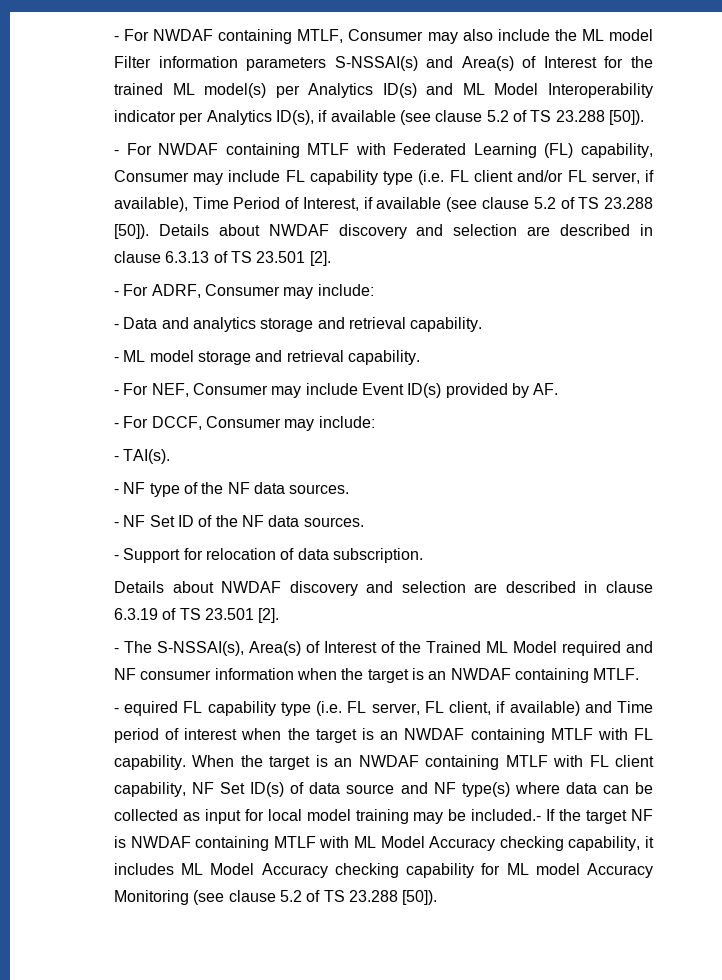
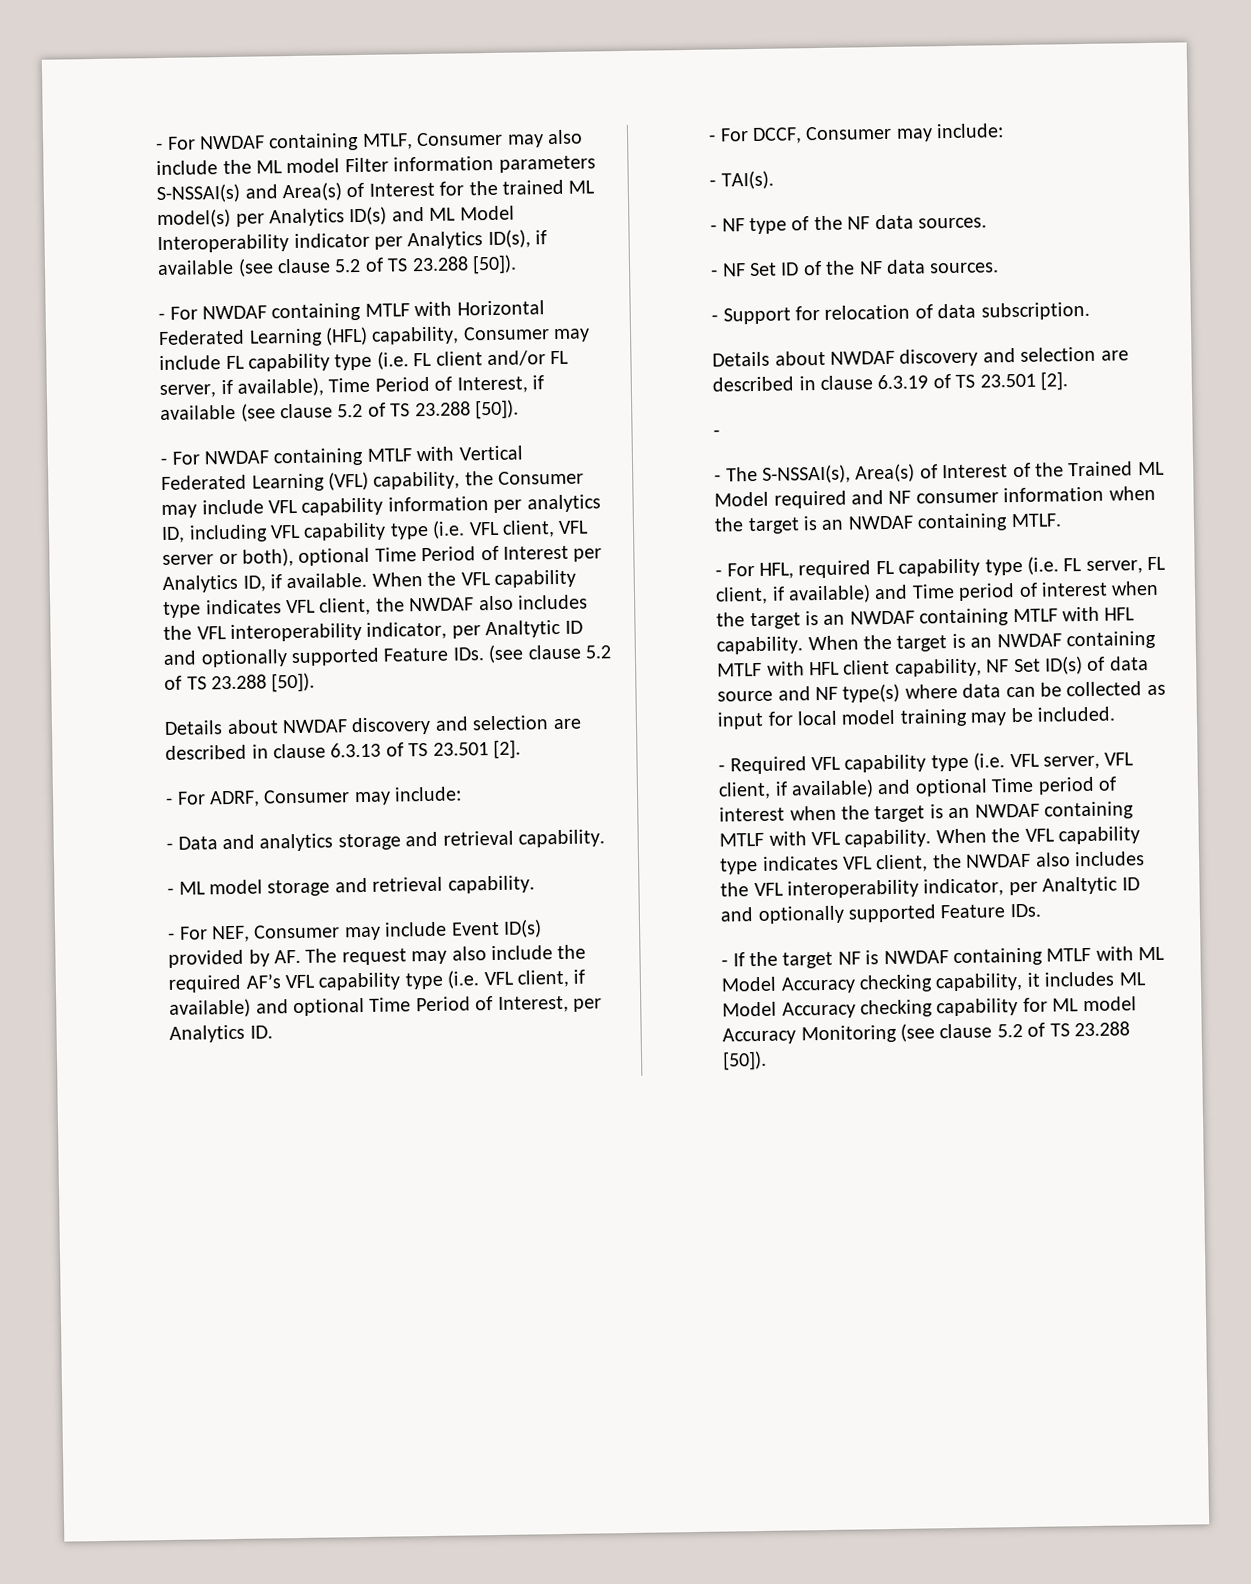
[393,143,574,158] Federated Learning (FL) -> [456,300,545,316] [158,326,368,347] Horizontal Federated Learning (HFL)
(149, 231) none -> [160,445,523,467] [161,470,585,492] [161,494,601,519] [161,520,590,544] [162,545,603,567] [162,569,576,594] [163,594,588,618] [163,619,583,642] [163,644,611,668] [164,672,316,693] // - For NWDAF containing MTLF with Vertical Federated Learning (VFL) capability, the Consumer may include VFL capability information per analytics ID, including VFL capability type (i.e. VFL client, VFL server or both), optional Time Period of Interest per Analytics ID, if available. When the VFL capability type indicates VFL client, the NWDAF also includes the VFL interoperability indicator, per Analtytic ID and optionally supported Feature IDs. (see clause 5.2 of TS 23.288 [50]). //
(559, 389) none -> [305,944,587,966] [168,969,586,993] [169,995,602,1018] [169,1024,273,1043] The request may also include the required AF’s VFL capability type (i.e. VFL client, if available) and optional Time Period of Interest, per Analytics ID.
(119, 650) none -> [714,474,722,482] // -
[124,701,179,716] equired -> [726,560,872,579] For HFL, required
[634,728,653,740] FL -> [1104,607,1136,621] HFL
[589,755,609,767] FL -> [808,661,840,676] HFL
[471,809,542,821] included.- -> [1036,706,1115,722] [718,752,1135,775] [718,776,1117,800] [719,801,1134,823] [719,826,1140,848] [720,851,1145,875] [720,876,1140,899] [720,903,1041,925] [721,959,729,967] included. // - Required VFL capability type (i.e. VFL server, VFL client, if available) and optional Time period of interest when the target is an NWDAF containing MTLF with VFL capability. When the VFL capability type indicates VFL client, the NWDAF also includes the VFL interoperability indicator, per Analtytic ID and optionally supported Feature IDs. // -

